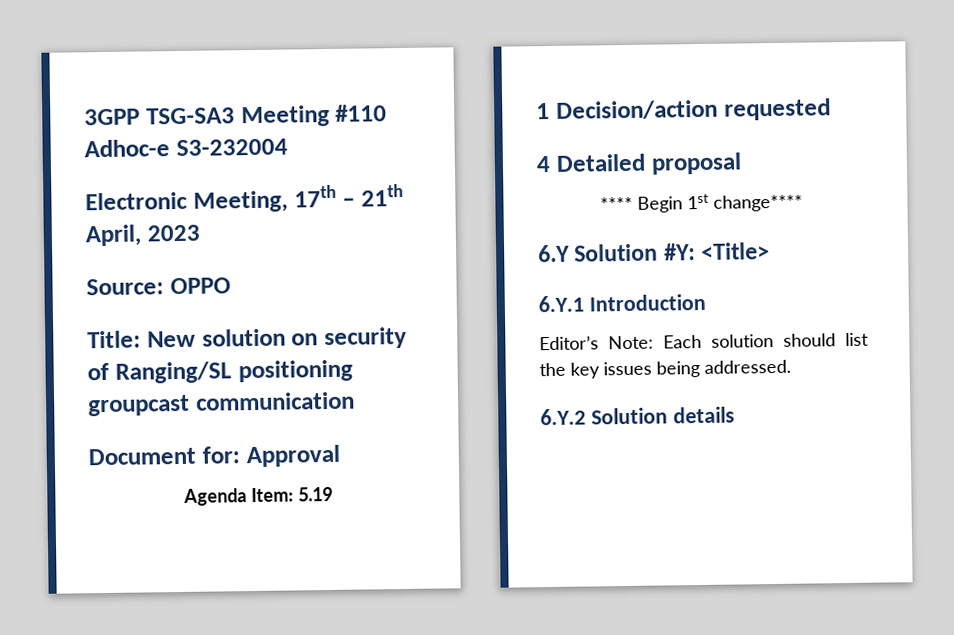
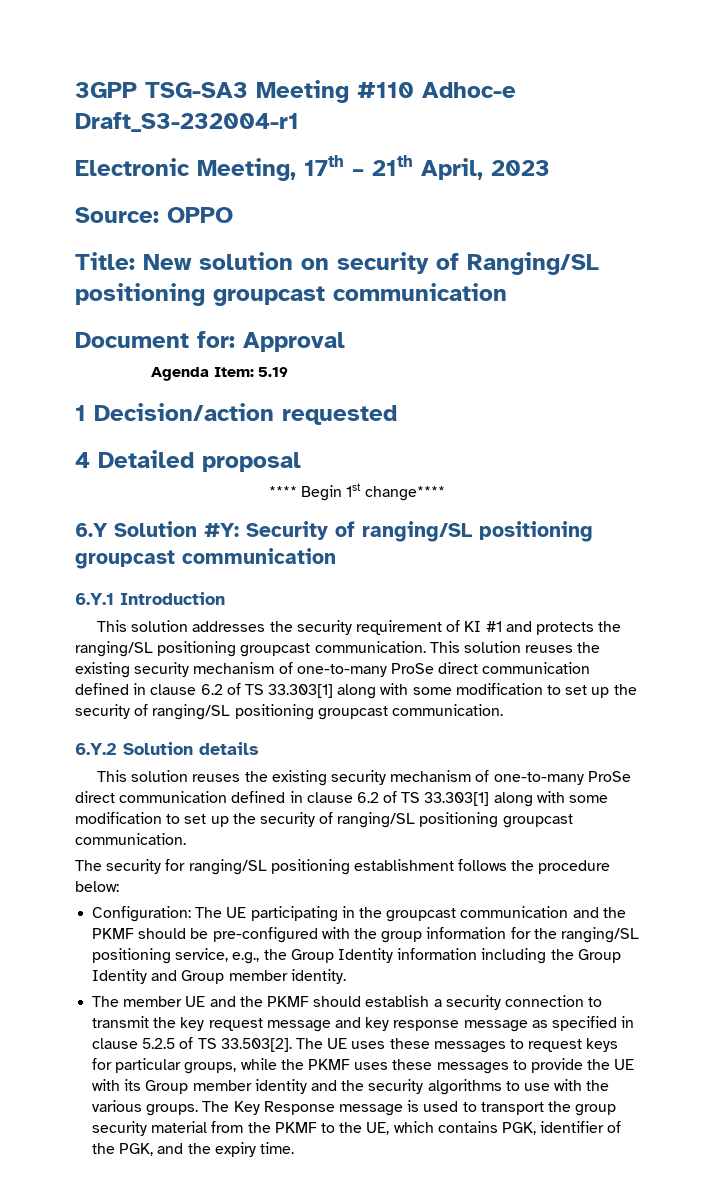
[175,138,288,157] S3-232004 -> [75,112,299,132] Draft_S3-232004-r1
[701,242,771,260] [538,293,706,313] [539,332,869,351] [539,359,791,379] [540,406,735,426] <Title> // 6.Y.1 Introduction // Editor’s Note: Each solution should list the key issues being addressed. // 6.Y.2 Solution details -> [246,521,593,542] [75,548,336,569] [75,592,225,605] [97,620,622,635] [75,641,601,657] [75,662,591,678] [75,683,637,699] [75,704,503,720] [75,742,259,755] [97,770,631,786] [75,791,609,807] [75,812,573,828] [75,833,186,845] [75,859,611,875] [75,881,119,892] [92,906,626,922] [92,927,639,943] [92,948,621,964] [92,969,346,984] [92,995,603,1010] [92,1016,635,1032] [92,1037,619,1053] [92,1058,635,1074] [92,1079,610,1095] [92,1100,617,1116] [92,1121,622,1136] [92,1142,294,1157] Security of ranging/SL positioning groupcast communication // 6.Y.1 Introduction // This solution addresses the security requirement of KI #1 and protects the ranging/SL positioning groupcast communication. This solution reuses the existing security mechanism of one-to-many ProSe direct communication defined in clause 6.2 of TS 33.303[1] along with some modification to set up the security of ranging/SL positioning groupcast communication. // 6.Y.2 Solution details // This solution reuses the existing security mechanism of one-to-many ProSe direct communication defined in clause 6.2 of TS 33.303[1] along with some modification to set up the security of ranging/SL positioning groupcast communication. // The security for ranging/SL positioning establishment follows the procedure below: // Configuration: The UE participating in the groupcast communication and the PKMF should be pre-configured with the group information for the ranging/SL positioning service, e.g., the Group Identity information including the Group Identity and Group member identity. // The member UE and the PKMF should establish a security connection to transmit the key request message and key response message as specified in clause 5.2.5 of TS 33.503[2]. The UE uses these messages to request keys for particular groups, while the PKMF uses these messages to provide the UE with its Group member identity and the security algorithms to use with the various groups. The Key Response message is used to transport the group security material from the PKMF to the UE, which contains PGK, identifier of the PGK, and the expiry time.

